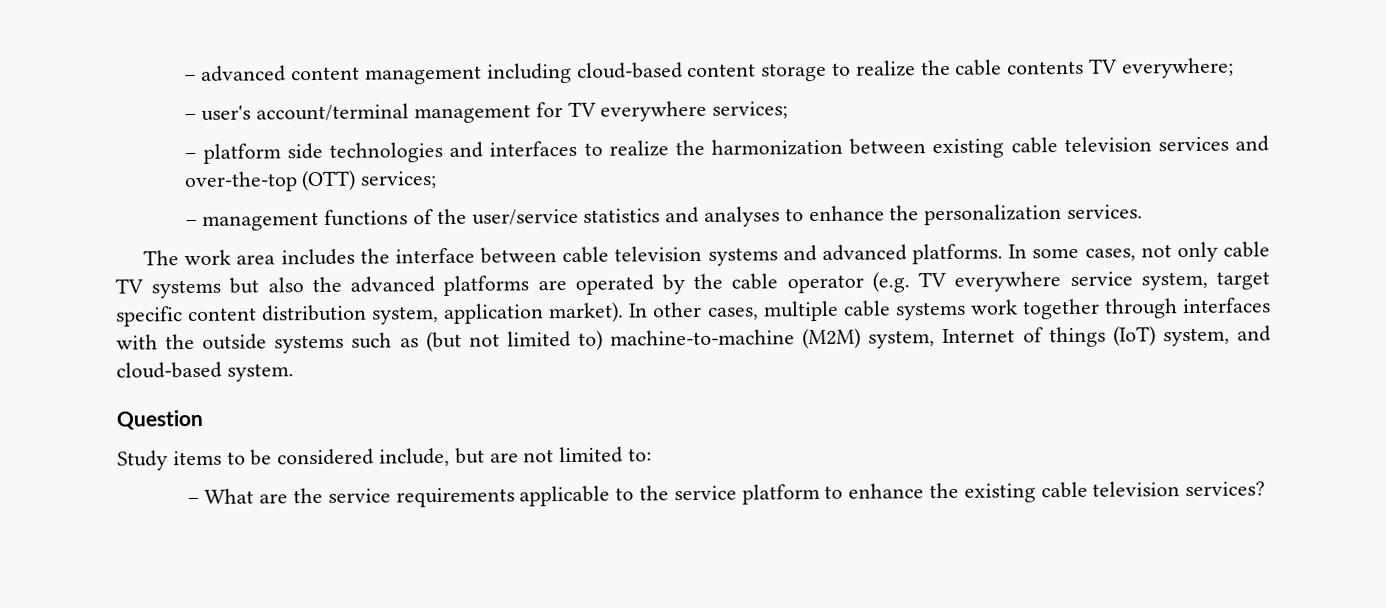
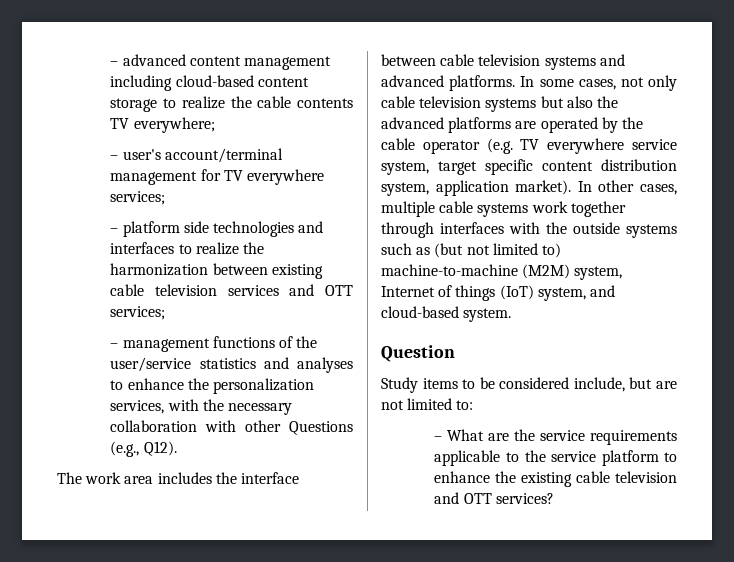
[183,169,357,193] over-the-top (OTT) -> [325,285,353,296] OTT
[1066,204,1143,220] services. -> [110,399,293,415] [110,420,353,435] [110,441,177,457] services, with the necessary collaboration with other Questions (e.g., Q12).
[115,278,143,294] TV -> [419,96,482,108] television
(1181, 489) none -> [434,492,492,504] and OTT

